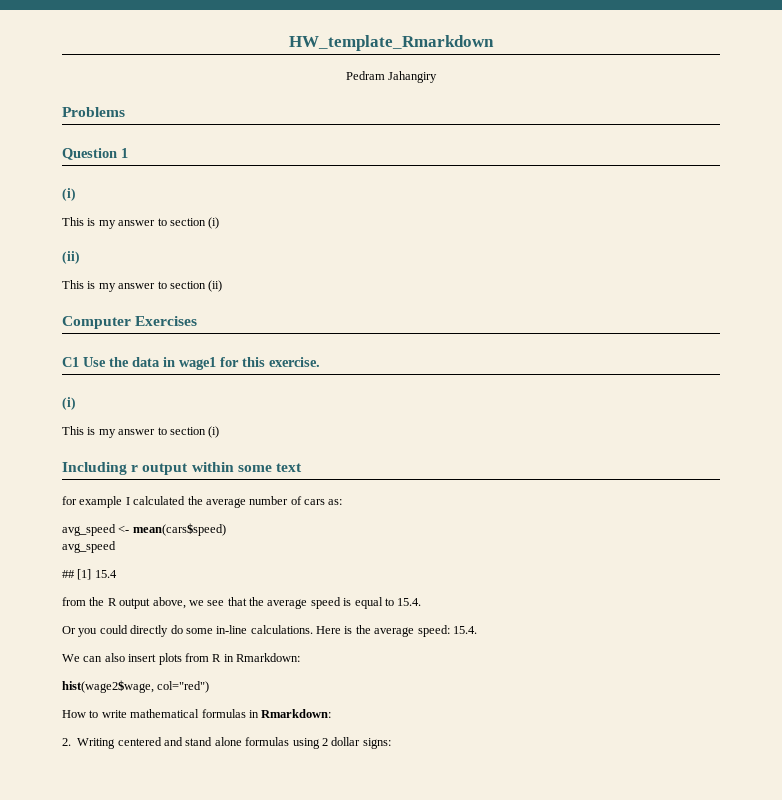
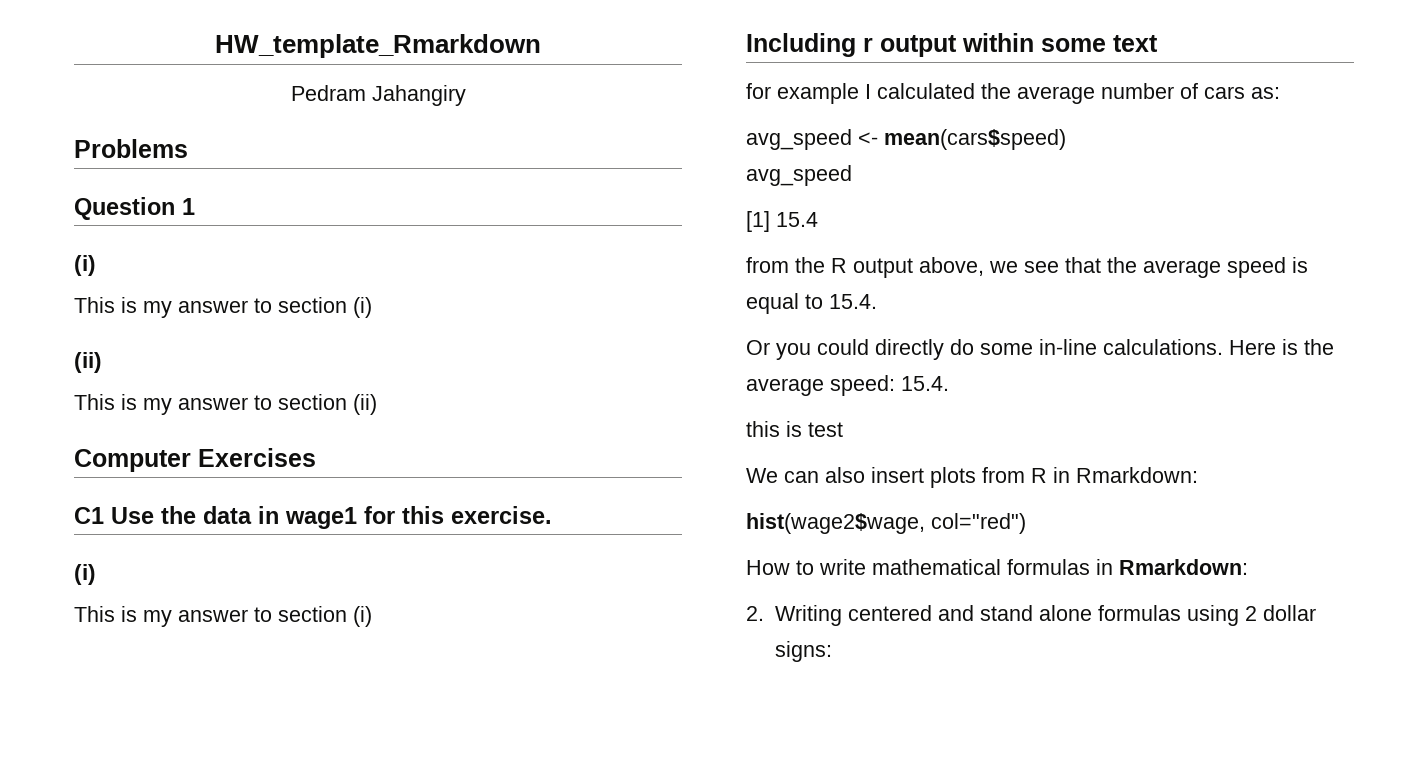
[62,570,75,578] ## -> (852, 175) none
(477, 630) none -> [746,421,843,437] // this is test

